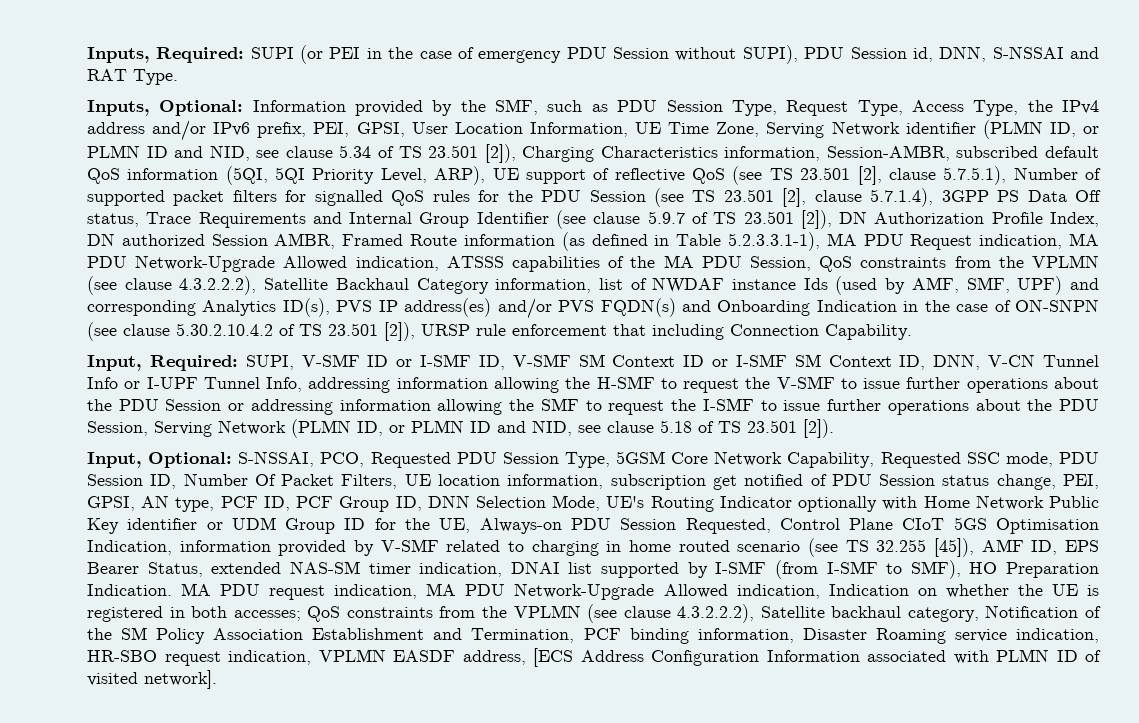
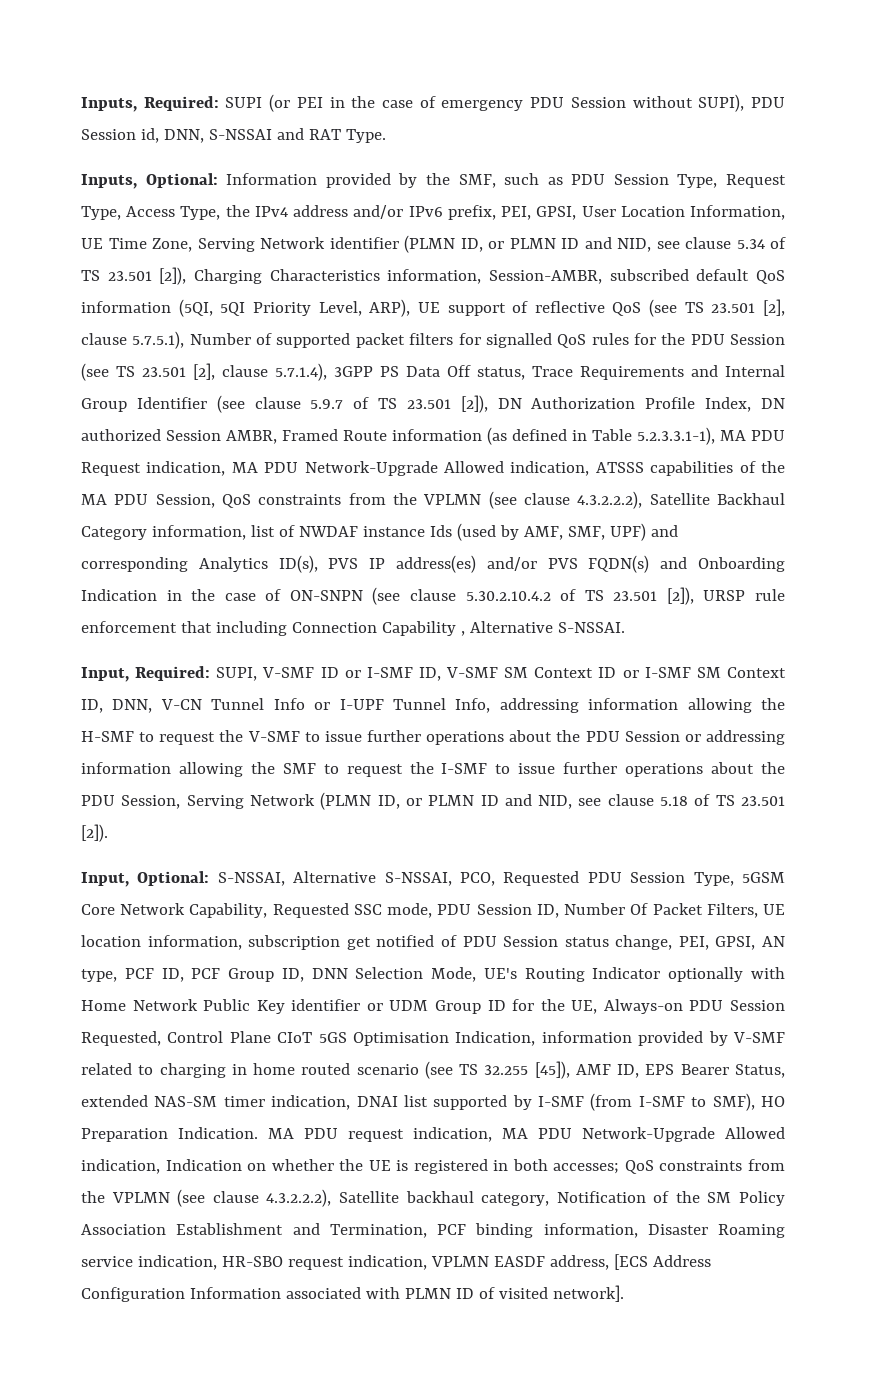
[825,324,912,340] Capability. -> [381,621,625,636] Capability , Alternative S-NSSAI.
(315, 459) none -> [293,871,452,886] Alternative S-NSSAI,

